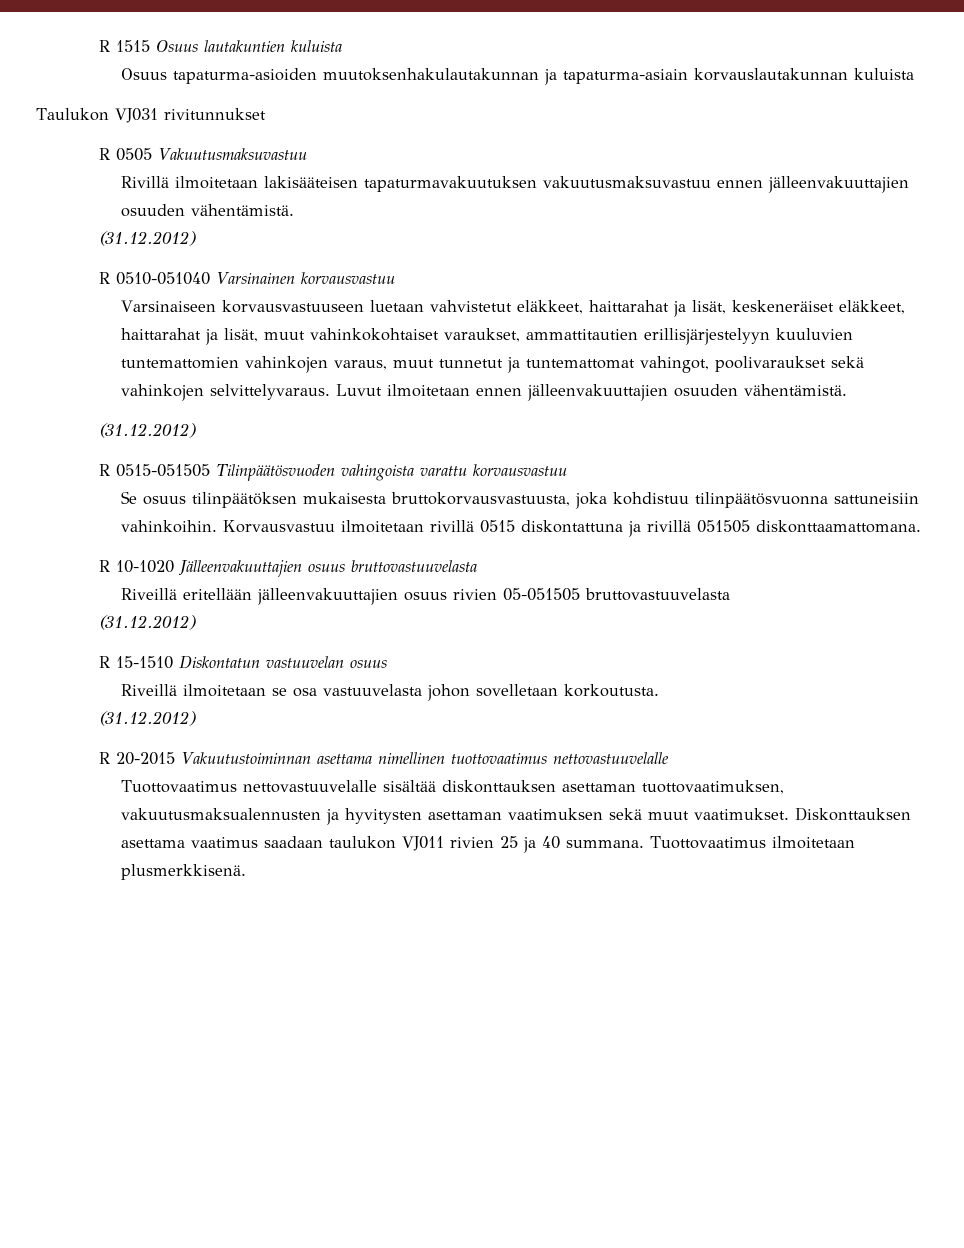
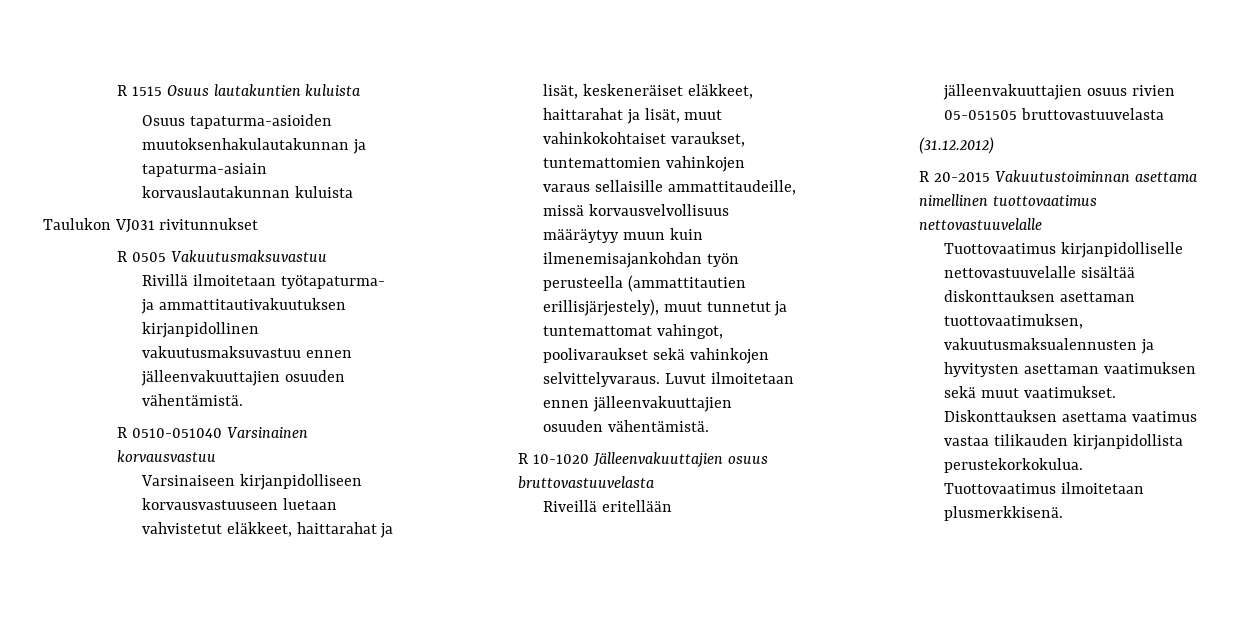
[263,176,537,192] lakisääteisen tapaturmavakuutuksen -> [280,275,385,289] [141,298,346,314] [142,322,260,338] työtapaturma- ja ammattitautivakuutuksen kirjanpidollinen
[99,231,197,246] // (31.12.2012) -> (244, 400) none
(216, 306) none -> [239,474,362,490] kirjanpidolliseen
[525,328,853,345] [120,356,387,373] ammattitautien erillisjärjestelyyn kuuluvien tuntemattomien vahinkojen varaus, -> [543,156,745,172] [543,180,796,195] [543,204,729,216] [543,228,703,243] [543,252,739,268] [543,275,746,292] [543,299,660,316] tuntemattomien vahinkojen varaus sellaisille ammattitaudeille, missä korvausvelvollisuus määräytyy muun kuin ilmenemisajankohdan työn perusteella (ammattitautien erillisjärjestely),
[99,423,197,438] [99,464,568,481] [120,491,919,509] [120,520,921,537] // (31.12.2012) // R 0515-051505 Tilinpäätösvuoden vahingoista varattu korvausvastuu // Se osuus tilinpäätöksen mukaisesta bruttokorvausvastuusta, joka kohdistuu tilinpäätösvuonna sattuneisiin vahinkoihin. Korvausvastuu ilmoitetaan rivillä 0515 diskontattuna ja rivillä 051505 diskonttaamattomana. -> (709, 426) none
[99,655,388,669] [120,684,659,701] [99,711,197,726] // R 15-1510 Diskontatun vastuuvelan osuus // Riveillä ilmoitetaan se osa vastuuvelasta johon sovelletaan korkoutusta. // (31.12.2012) -> (995, 145) none
(237, 786) none -> [1060,242,1183,258] kirjanpidolliselle
[263,836,644,853] saadaan taulukon VJ011 rivien 25 ja 40 summana. -> [944,434,1183,450] [944,458,1084,473] vastaa tilikauden kirjanpidollista perustekorkokulua.

